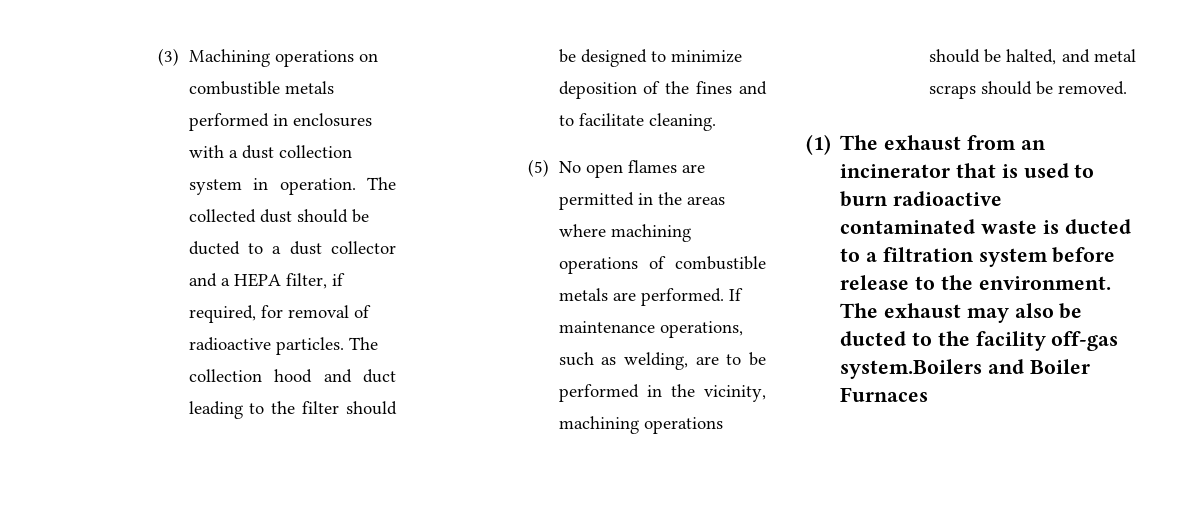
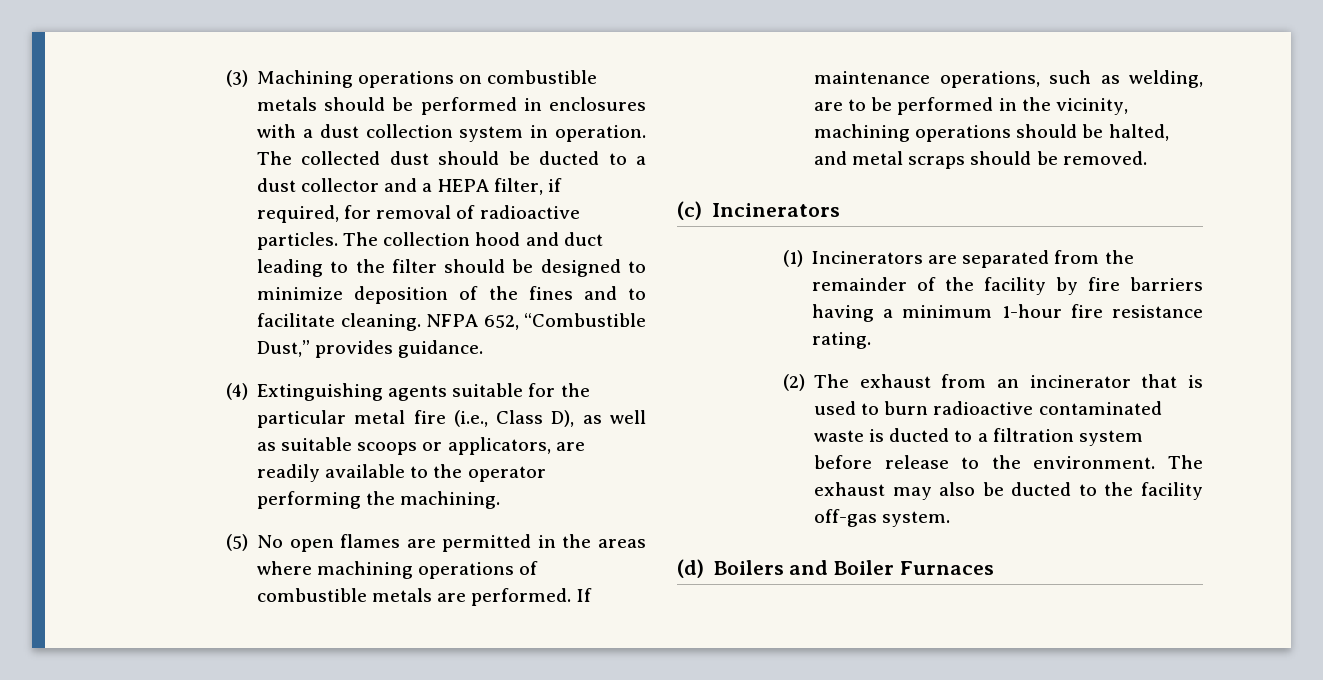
(334, 87) none -> [324,97,414,111] should be
(716, 122) none -> [426,313,646,330] [257,340,484,358] [225,383,590,401] [257,410,646,428] [257,437,585,455] [257,464,546,482] [257,491,501,509] NFPA 652, “Combustible Dust,” provides guidance. // (4) Extinguishing agents suitable for the particular metal fire (i.e., Class D), as well as suitable scoops or applicators, are readily available to the operator performing the machining.
[806,134,831,155] (1) -> [677,201,840,220] [782,250,1134,268] [812,277,1203,295] [812,304,1203,322] [812,332,872,349] [782,374,805,391] (c) Incinerators // (1) Incinerators are separated from the remainder of the facility by fire barriers having a minimum 1-hour fire resistance rating. // (2)
[840,359,983,379] system.Boilers -> [882,511,951,527] [677,559,784,578] system. // (d) Boilers

